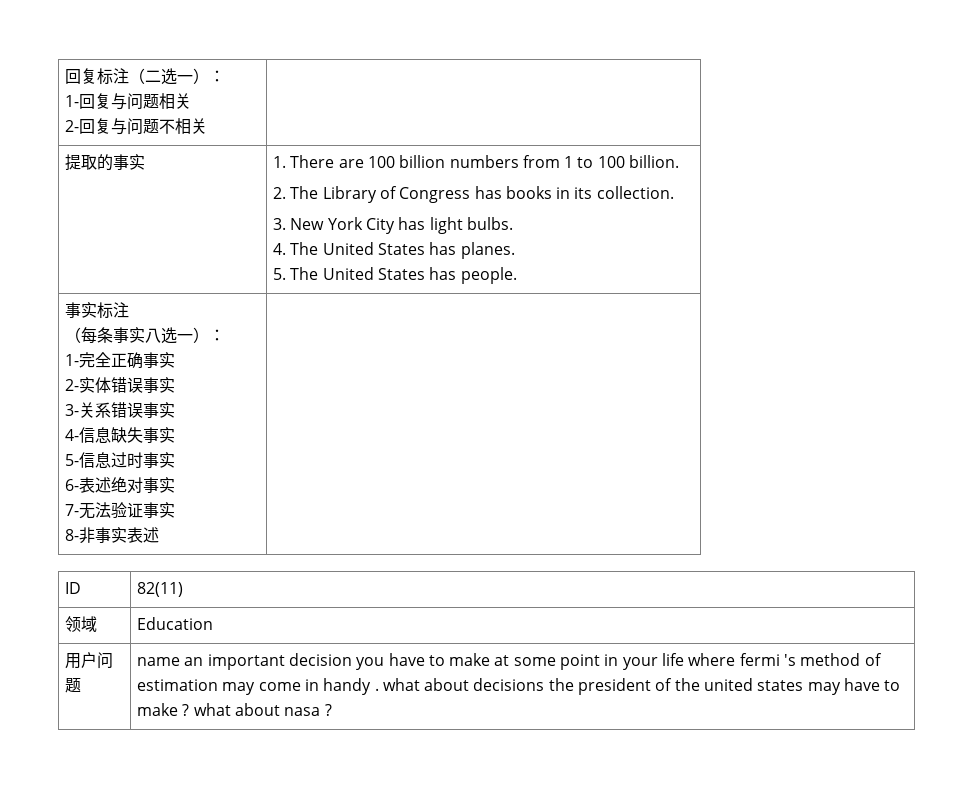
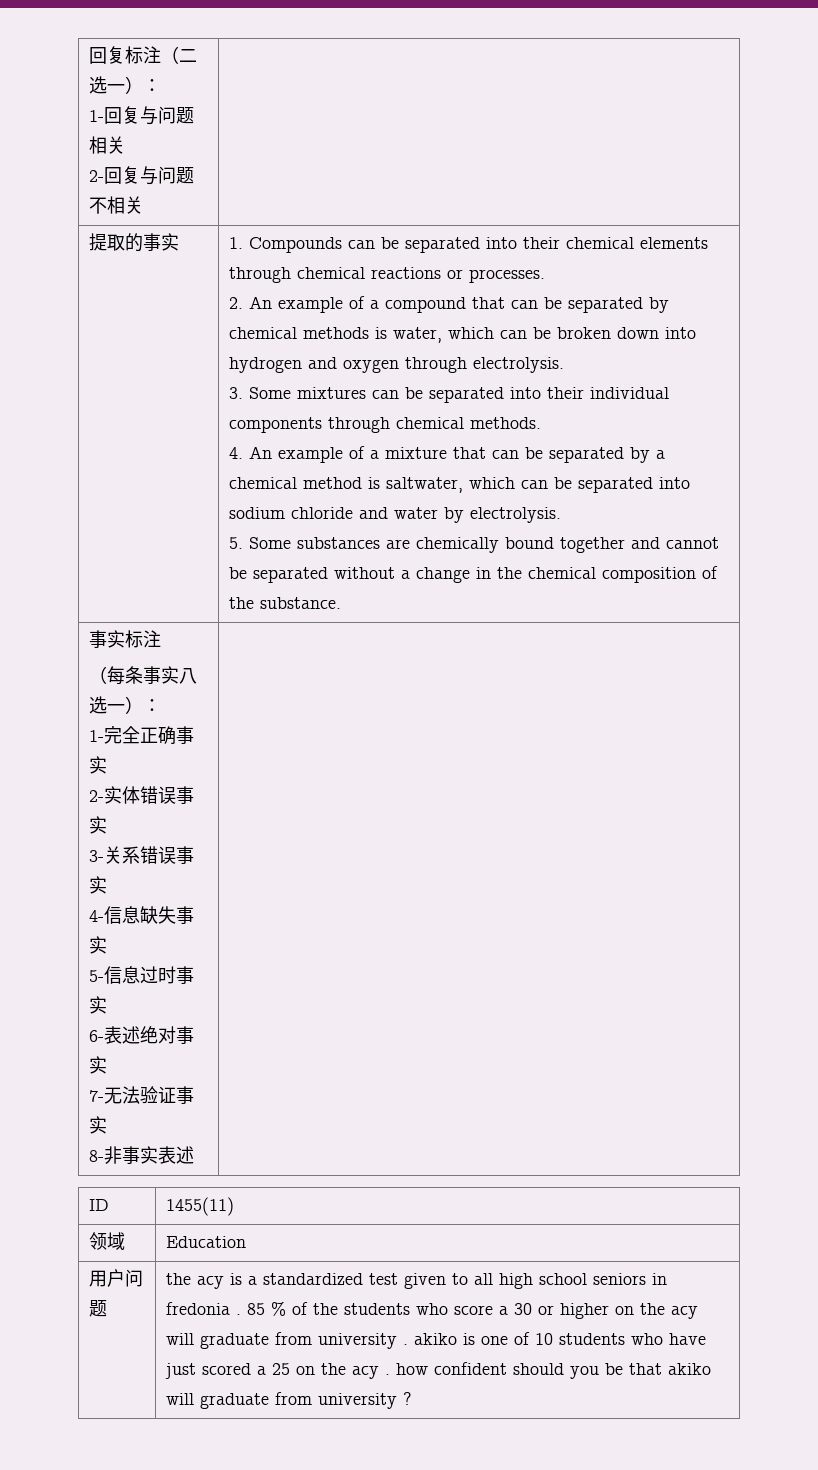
[290,155,680,168] [272,186,674,203] [272,217,513,234] [272,242,515,259] [272,267,517,284] There are 100 billion numbers from 1 to 100 billion. // 2. The Library of Congress has books in its collection. // 3. New York City has light bulbs. // 4. The United States has planes. // 5. The United States has people. -> [248,237,708,253] [228,267,545,283] [228,296,669,313] [228,327,696,343] [228,357,564,373] [228,387,669,403] [228,417,541,433] [228,446,665,463] [228,477,690,493] [228,507,561,523] [228,537,719,553] [228,566,718,583] [228,597,341,609] Compounds can be separated into their chemical elements through chemical reactions or processes. // 2. An example of a compound that can be separated by chemical methods is water, which can be broken down into hydrogen and oxygen through electrolysis. // 3. Some mixtures can be separated into their individual components through chemical methods. // 4. An example of a mixture that can be separated by a chemical method is saltwater, which can be separated into sodium chloride and water by electrolysis. // 5. Some substances are chemically bound together and cannot be separated without a change in the chemical composition of the substance.
[136,582,183,597] 82(11) -> [165,1197,234,1216] 1455(11)
[136,653,882,670] [136,678,901,695] [136,703,321,716] name an important decision you have to make at some point in your life where fermi 's method of estimation may come in handy . what about decisions the president of the united states may have to make ? what about nasa -> [165,1273,667,1289] [165,1301,698,1319] [165,1332,706,1349] [164,1362,711,1379] [165,1392,397,1409] the acy is a standardized test given to all high school seniors in fredonia . 85 % of the students who score a 30 or higher on the acy will graduate from university . akiko is one of 10 students who have just scored a 25 on the acy . how confident should you be that akiko will graduate from university

